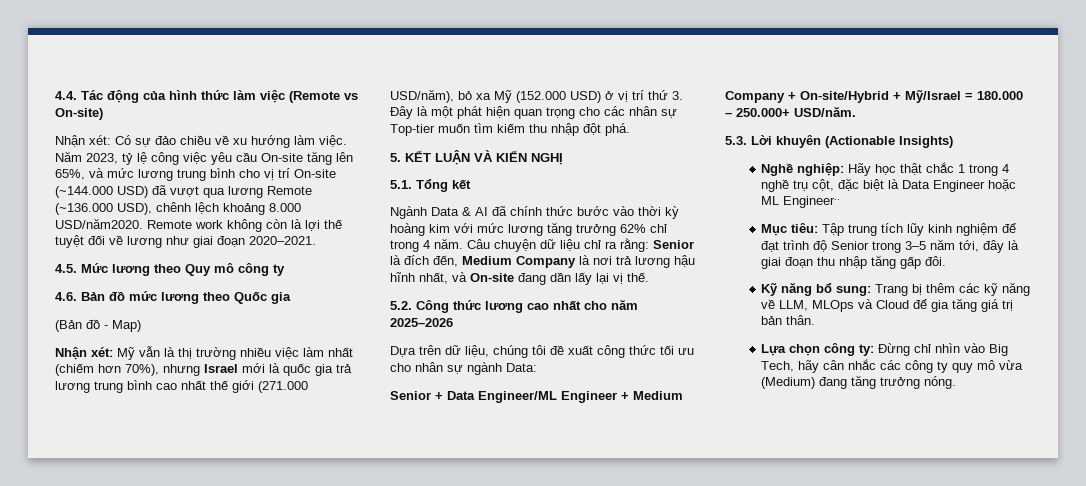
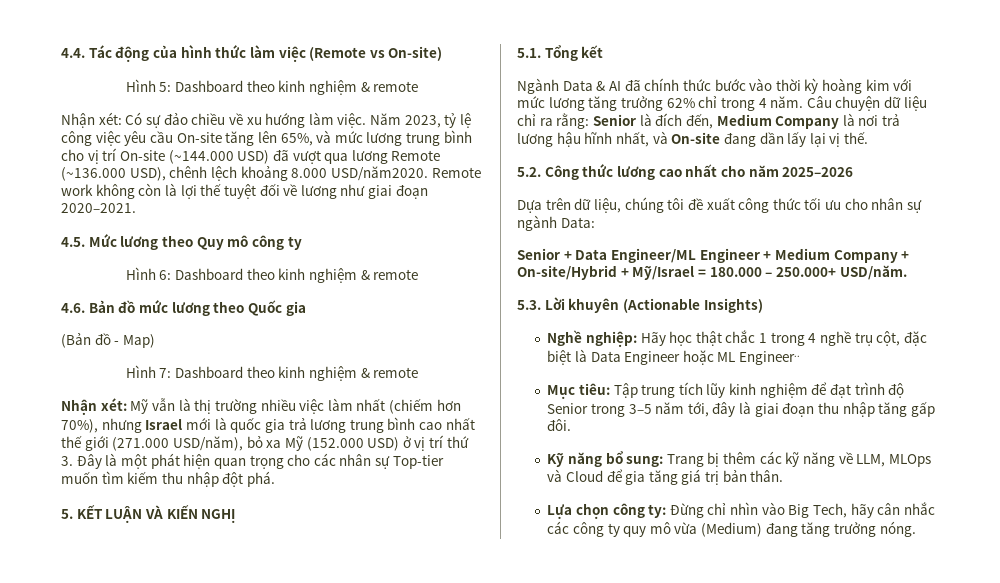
(103, 114) none -> [125,79,419,95] // Hình 5: Dashboard theo kinh nghiệm & remote
(285, 270) none -> [125,267,419,283] // Hình 6: Dashboard theo kinh nghiệm & remote
(141, 326) none -> [125,365,419,381] // Hình 7: Dashboard theo kinh nghiệm & remote

